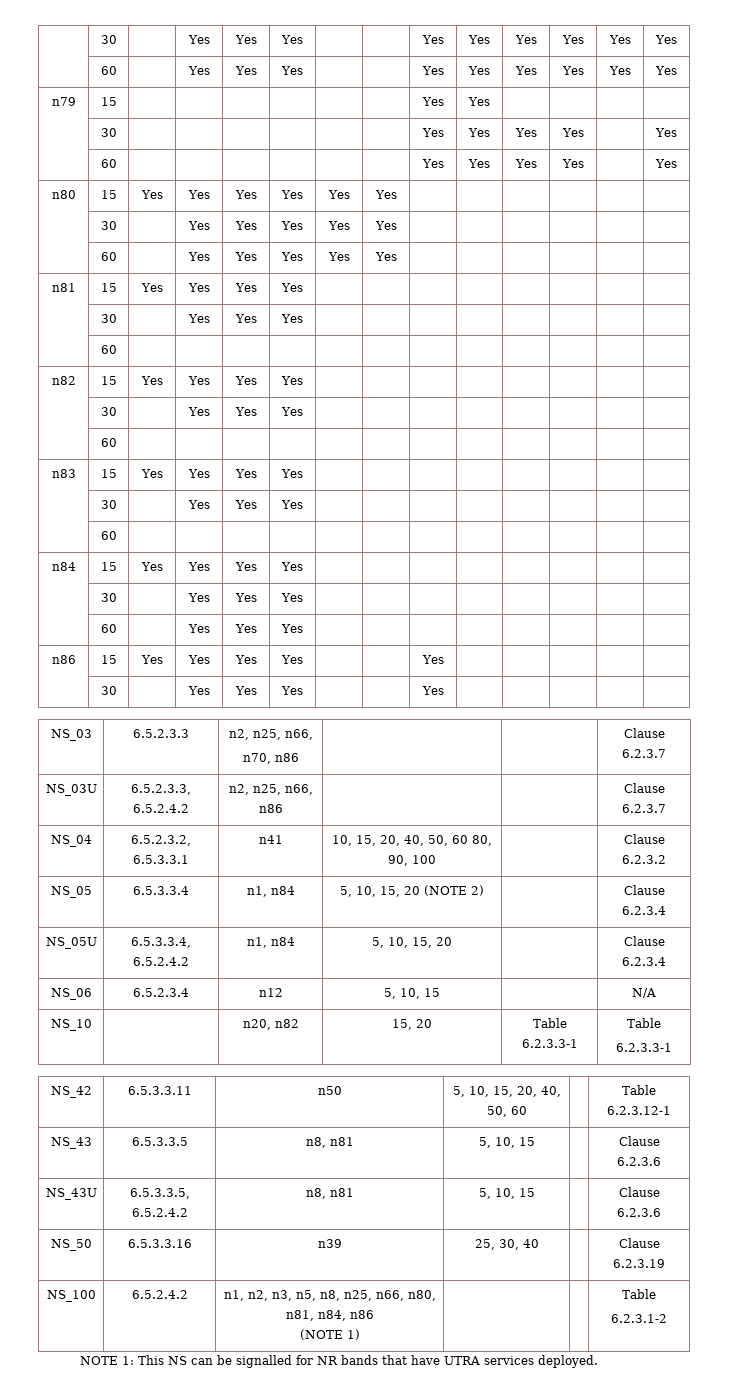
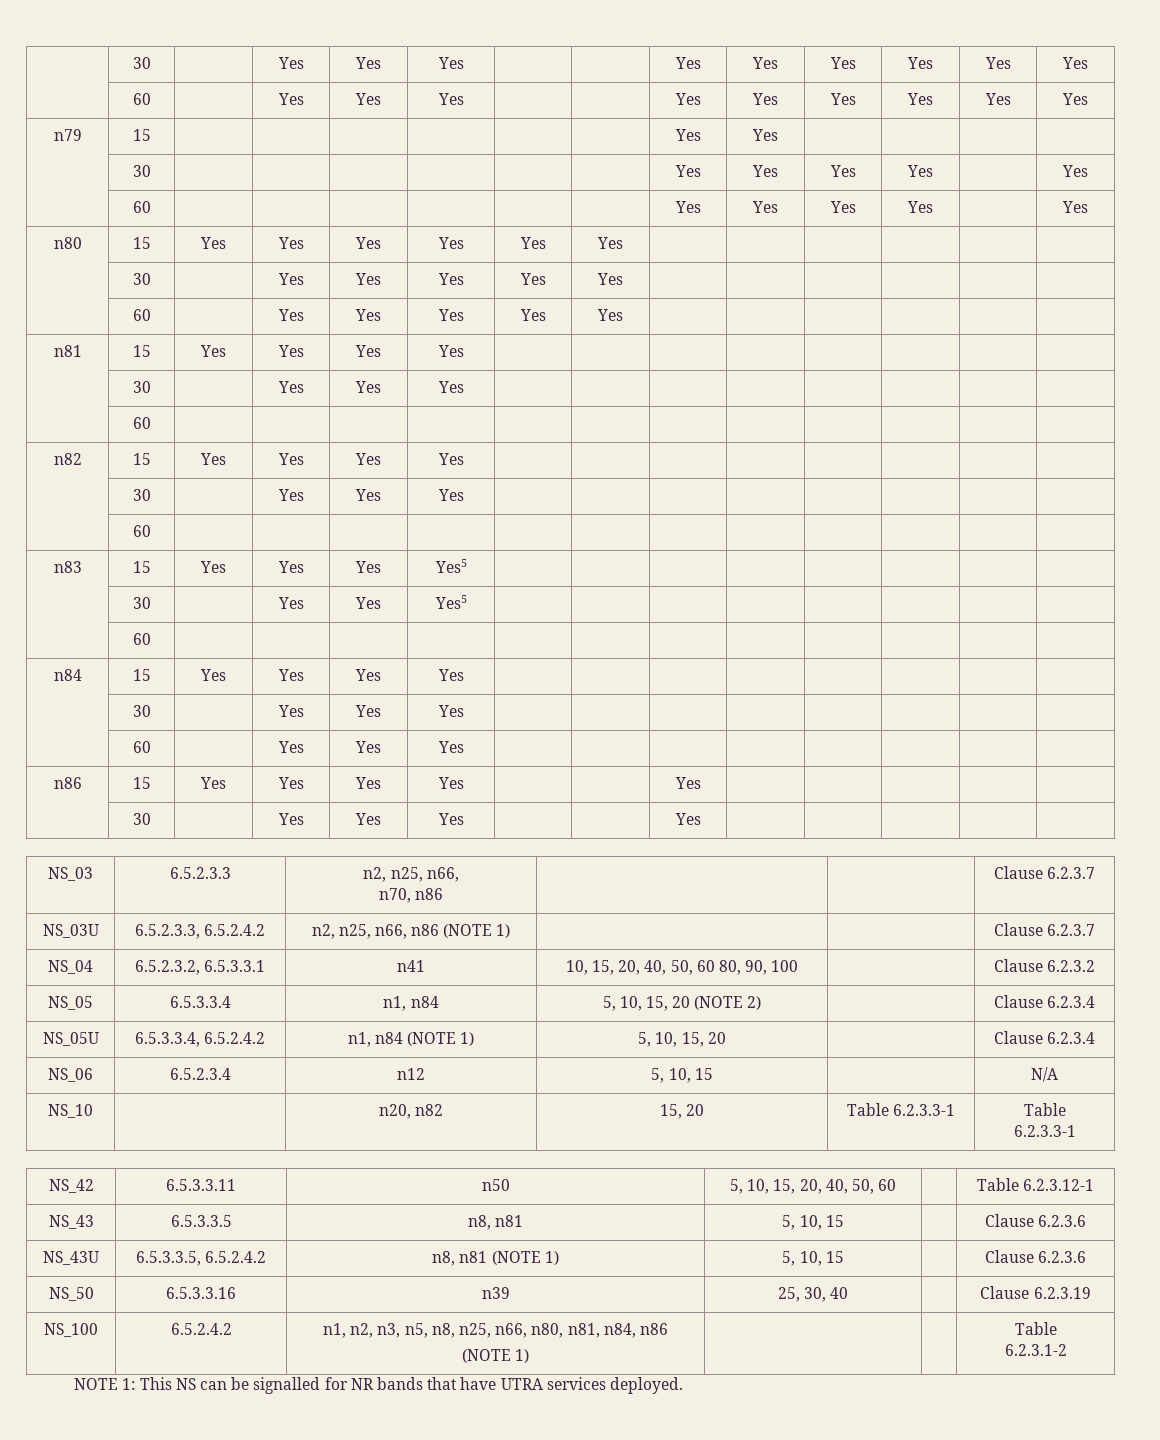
[281,469,303,478] [100,500,117,509] [187,500,210,509] [234,500,257,509] [281,500,303,509] Yes | | | | | | | | // | 30 | | Yes | Yes | Yes -> [434,559,467,573] [132,597,151,609] [277,597,304,609] [355,597,381,609] [434,595,467,609] Yes5 | | | | | | | | // | 30 | | Yes | Yes | Yes5
(283, 808) none -> [443,924,511,938] (NOTE 1)
(295, 941) none -> [407,1032,475,1046] (NOTE 1)
(354, 1192) none -> [491,1251,559,1265] (NOTE 1)

